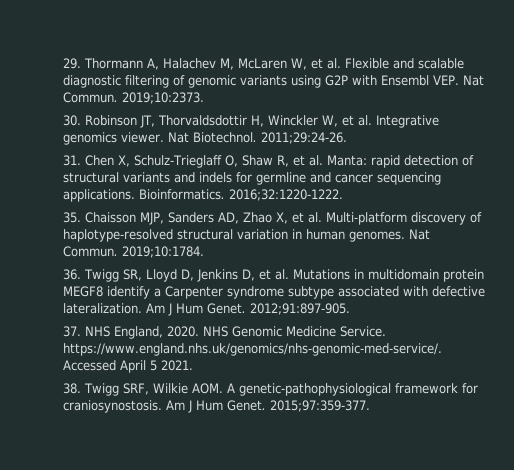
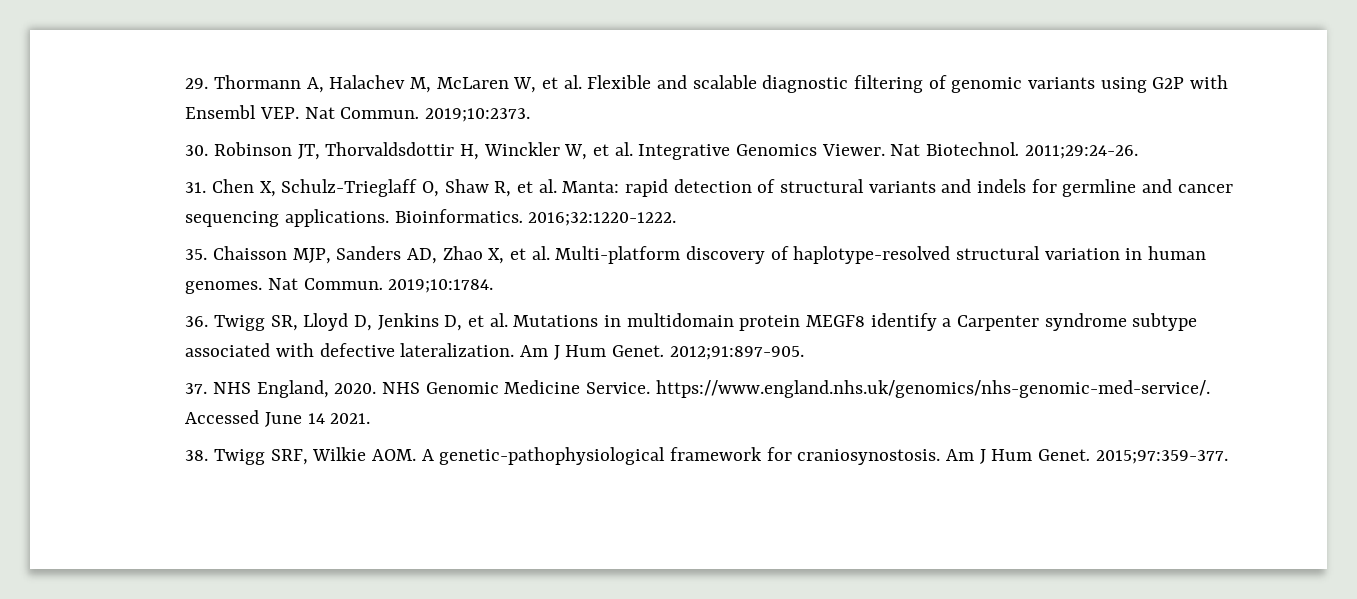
[63,132,165,145] genomics viewer. -> [736,144,885,156] Genomics Viewer.
[120,360,158,373] April 5 -> [265,412,325,427] June 14

